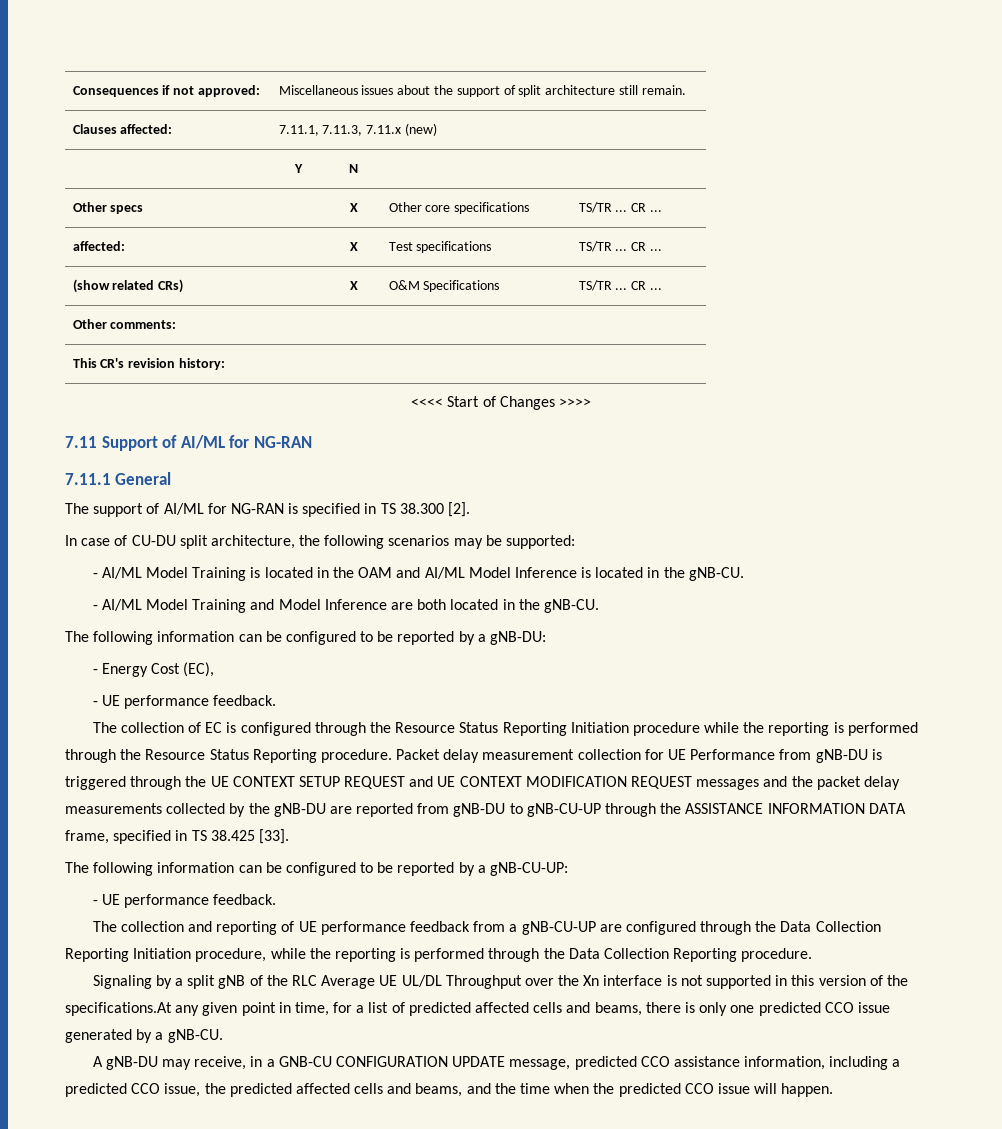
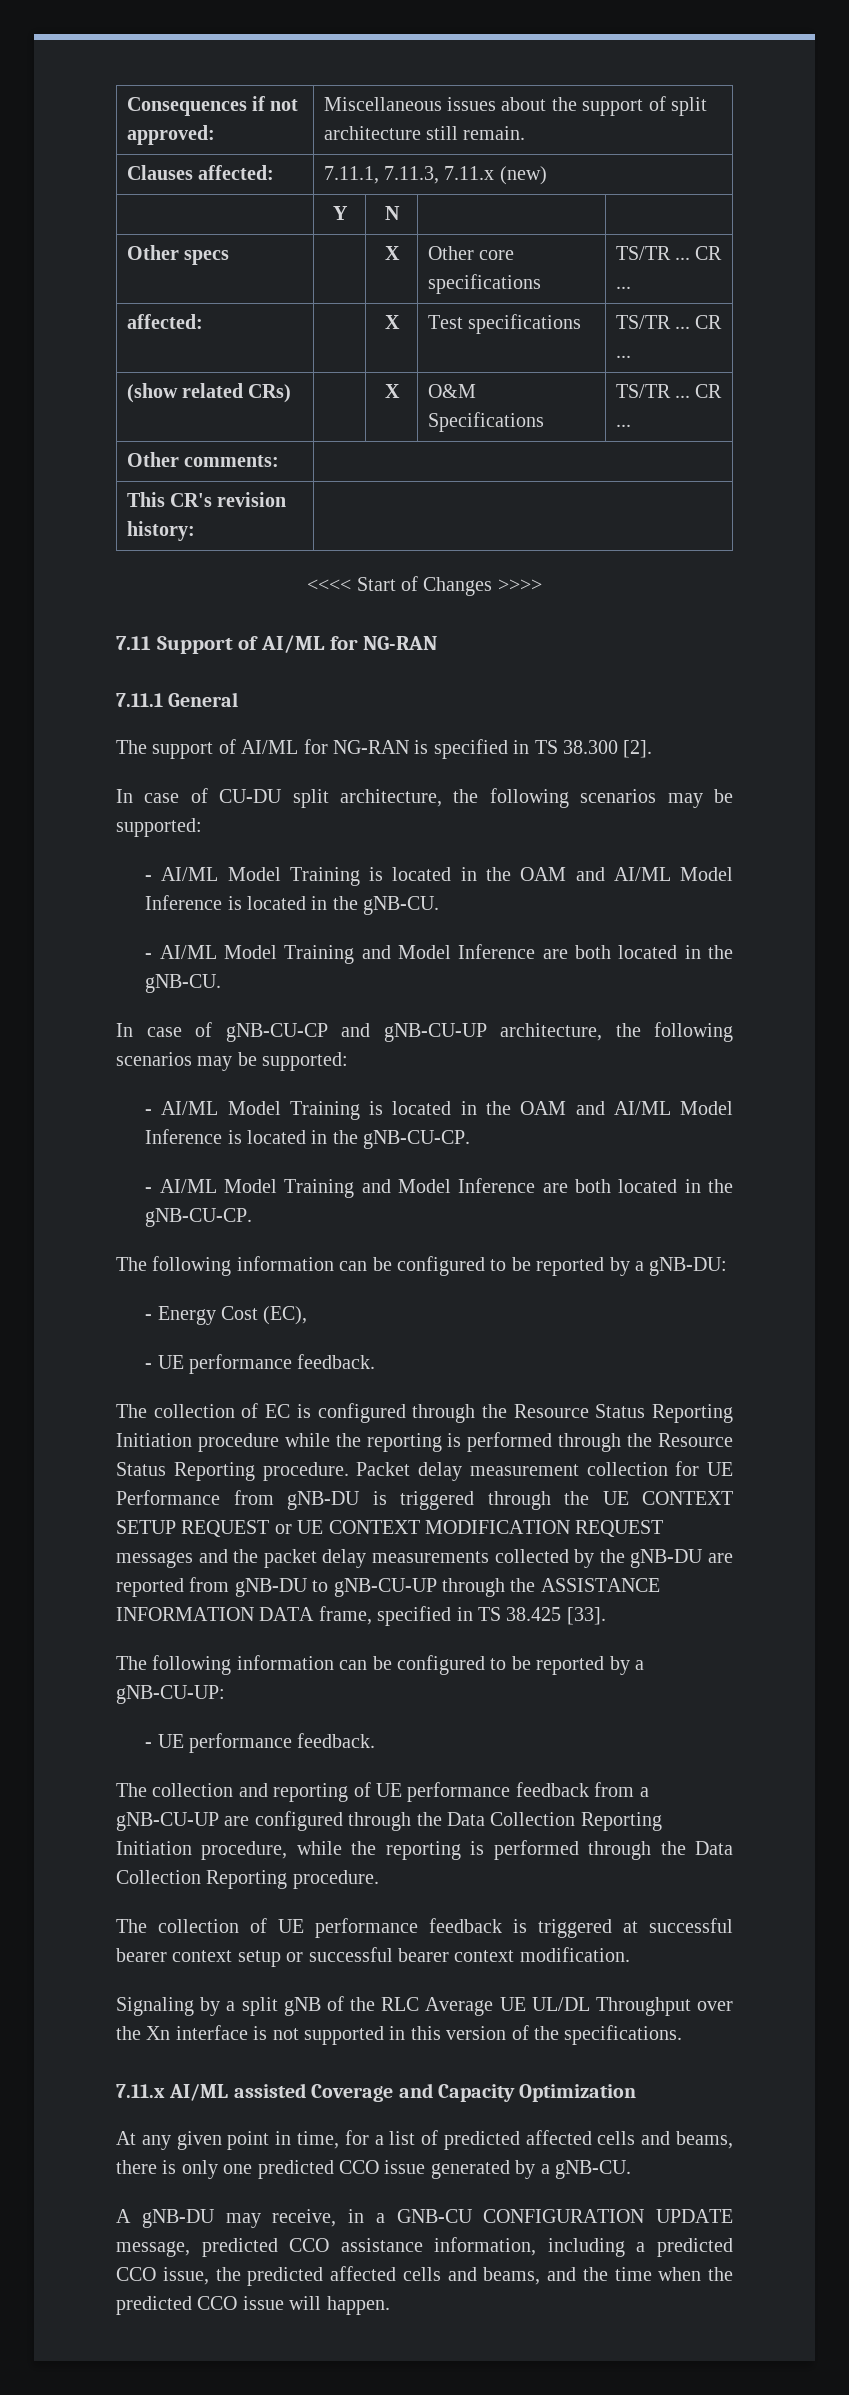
(599, 606) none -> [116,1022,733,1042] [116,1052,349,1071] [145,1101,734,1120] [145,1129,471,1149] [145,1178,733,1198] [145,1208,253,1227] // In case of gNB-CU-CP and gNB-CU-UP architecture, the following scenarios may be supported: // - AI/ML Model Training is located in the OAM and AI/ML Model Inference is located in the gNB-CU-CP. // - AI/ML Model Training and Model Inference are both located in the gNB-CU-CP.
[409,776,434,787] and -> [274,1524,292,1534] or
(813, 955) none -> [116,1918,733,1938] [116,1947,630,1967] // The collection of UE performance feedback is triggered at successful bearer context setup or successful bearer context modification.
[65,1002,172,1016] specifications.At -> [564,2025,683,2045] [116,2083,637,2102] [116,2131,136,2145] specifications. // 7.11.x AI/ML assisted Coverage and Capacity Optimization // At

